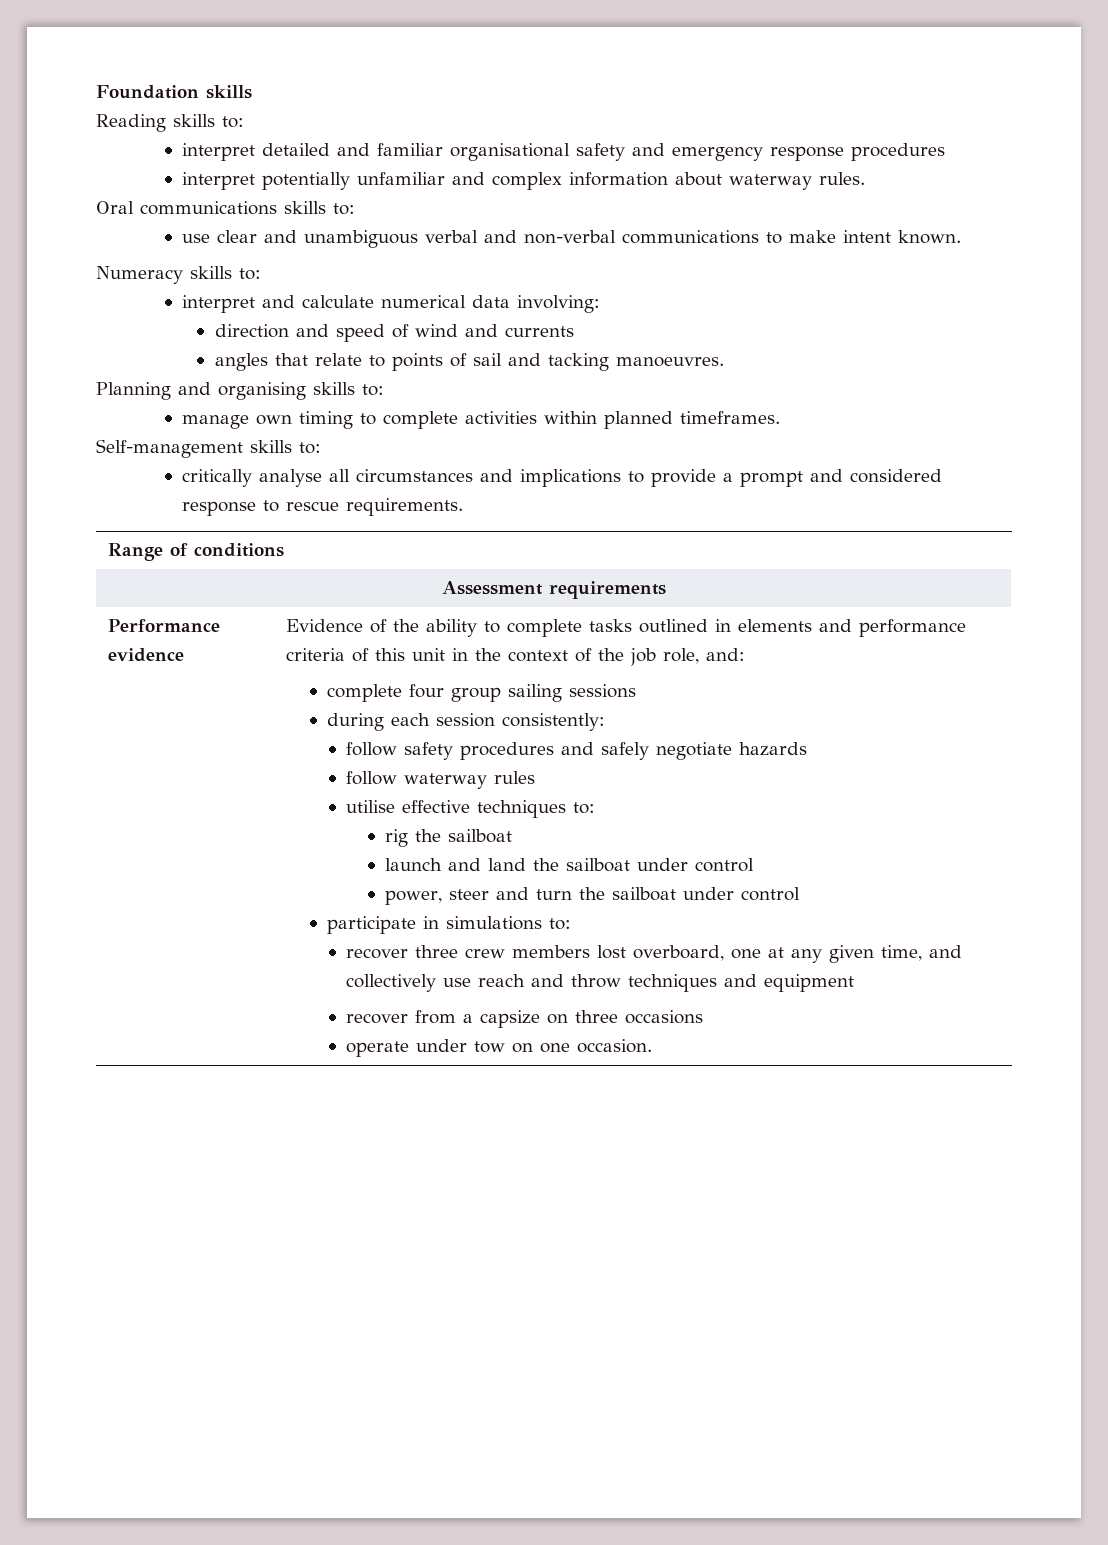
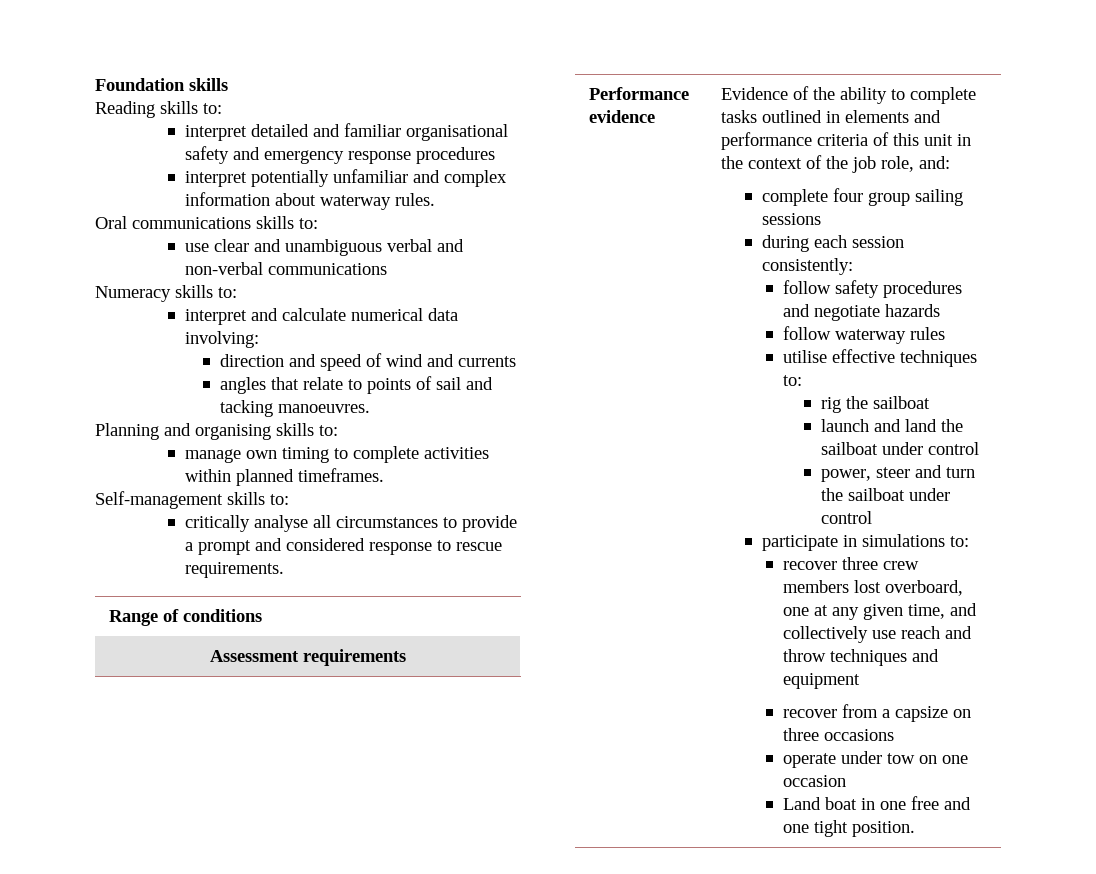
[765,230,961,244] to make intent known. -> (387, 269) none
[479,469,621,487] and implications -> (438, 522) none
[601,742,650,760] safely -> (810, 310) none
[577,1039,653,1053] occasion. -> [782,775,846,787] [782,796,971,810] [782,820,915,837] occasion // Land boat in one free and one tight position.

